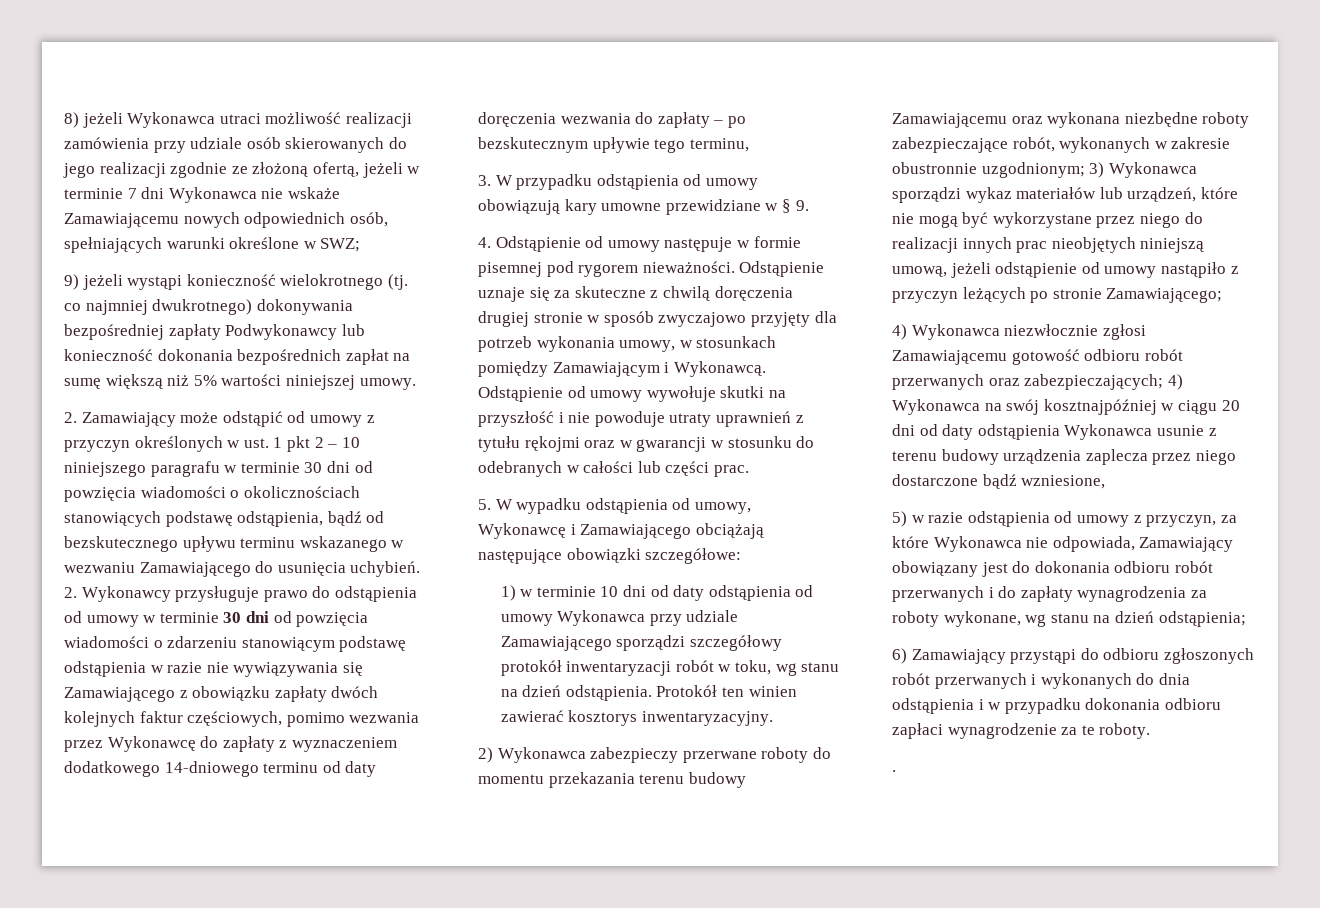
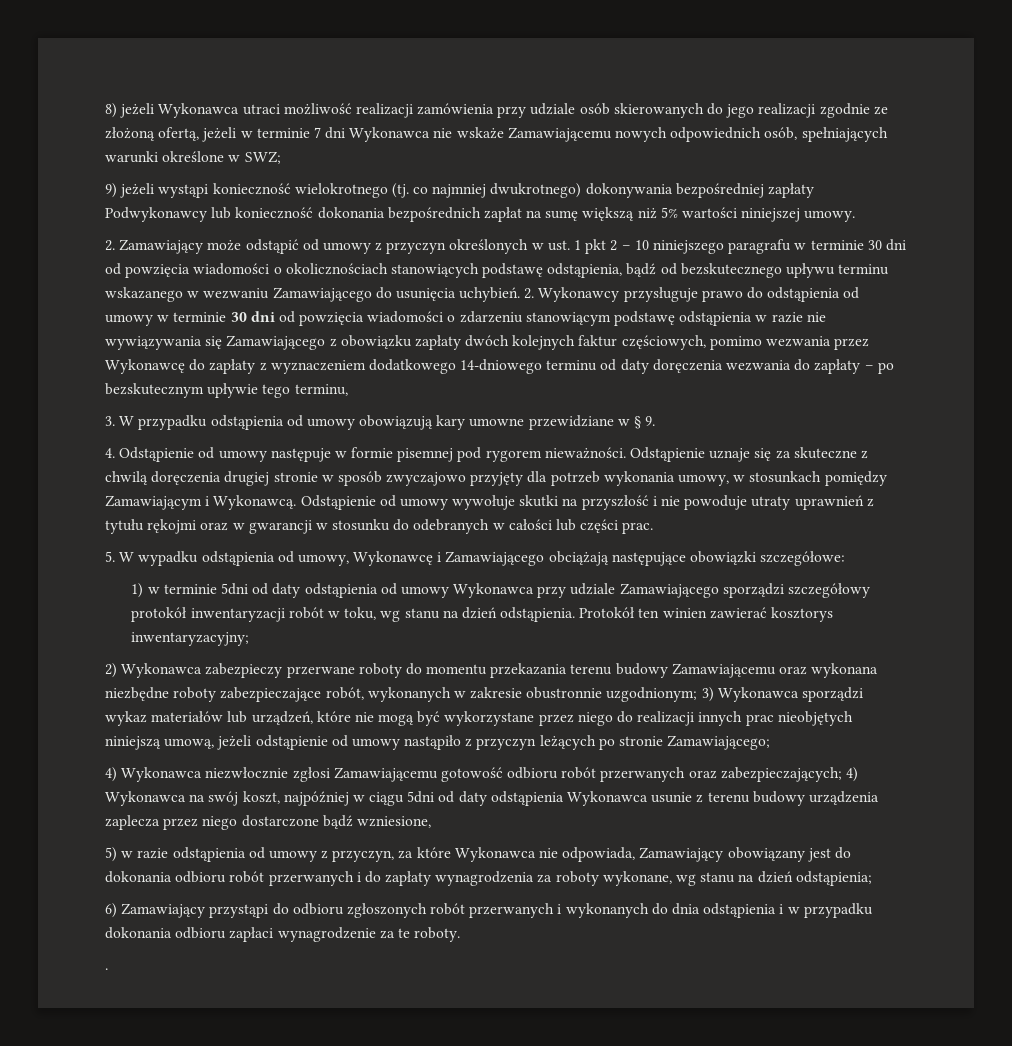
[600,585,646,597] 10 dni -> [220,583,248,595] 5dni
[641,711,773,726] inwentaryzacyjny. -> [131,632,250,646] inwentaryzacyjny;
[1043,399,1240,415] [892,424,915,436] kosztnajpóźniej w ciągu 20 dni -> [242,791,435,806] koszt, najpóźniej w ciągu 5dni

